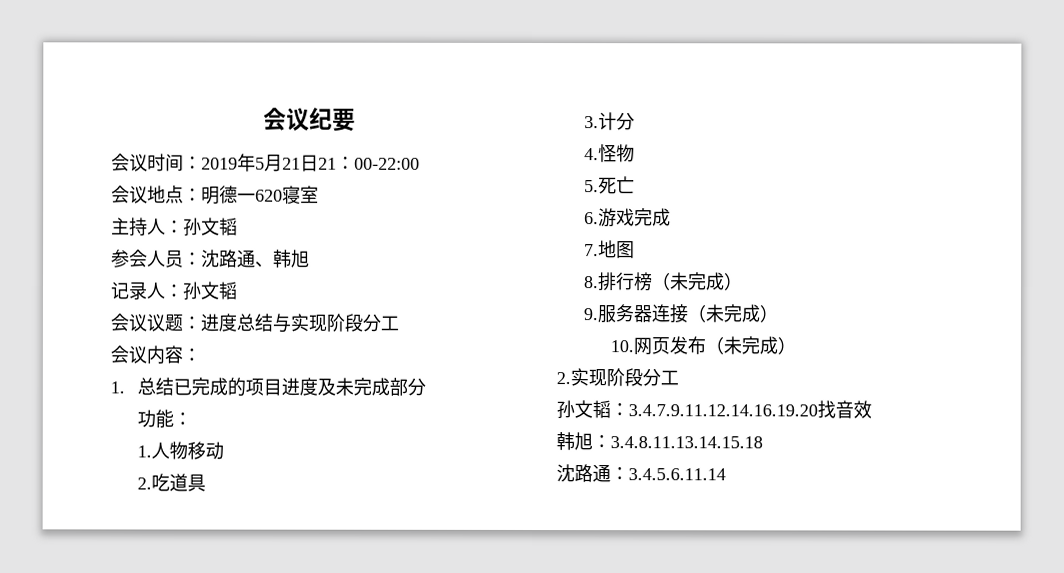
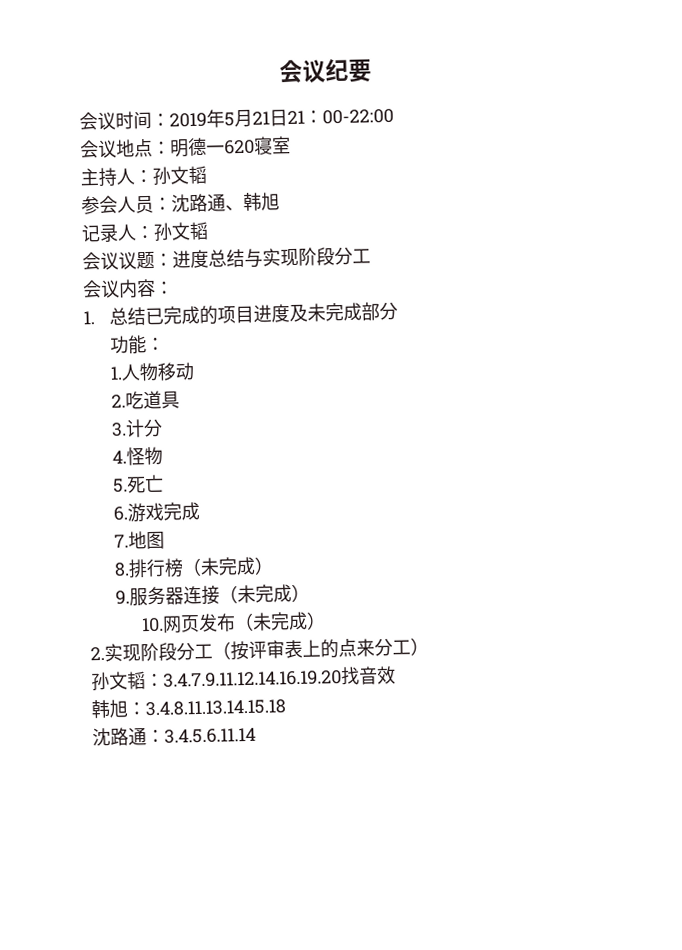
(679, 378) none -> [212,637,429,661] （按评审表上的点来分工）

